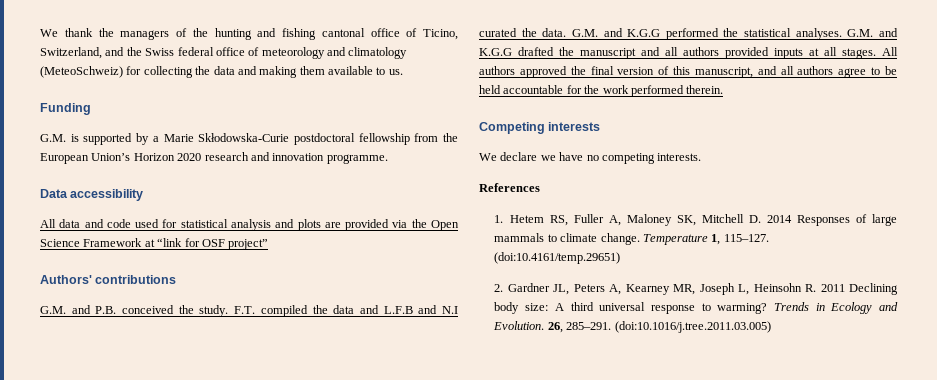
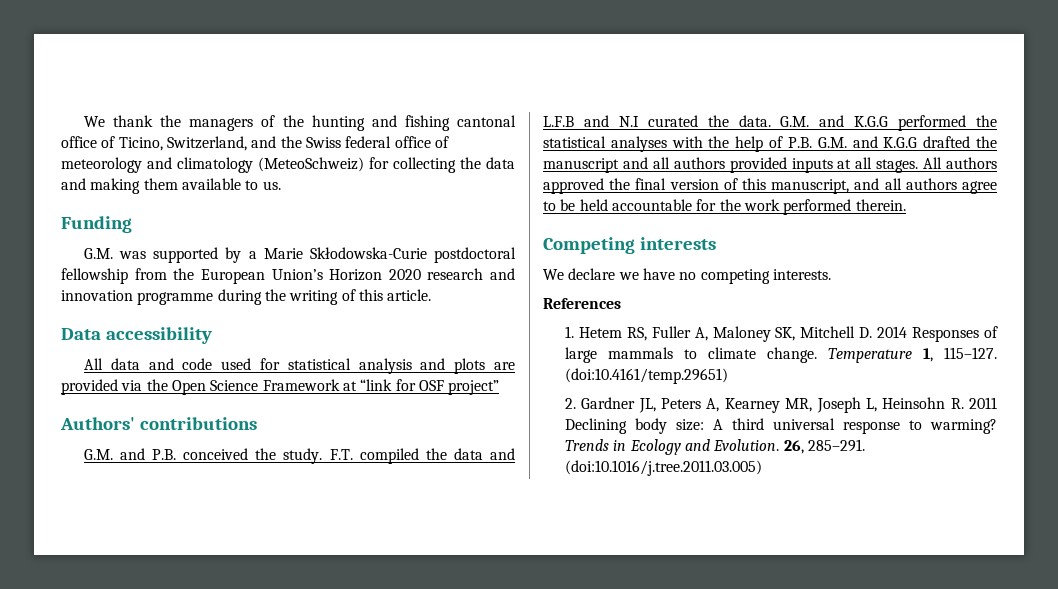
[70,134,79,142] is -> [119,251,147,259] was
[326,154,388,164] programme. -> [137,289,432,305] programme during the writing of this article.
[795,28,842,40] analyses. -> [610,136,812,152] analyses with the help of P.B.

